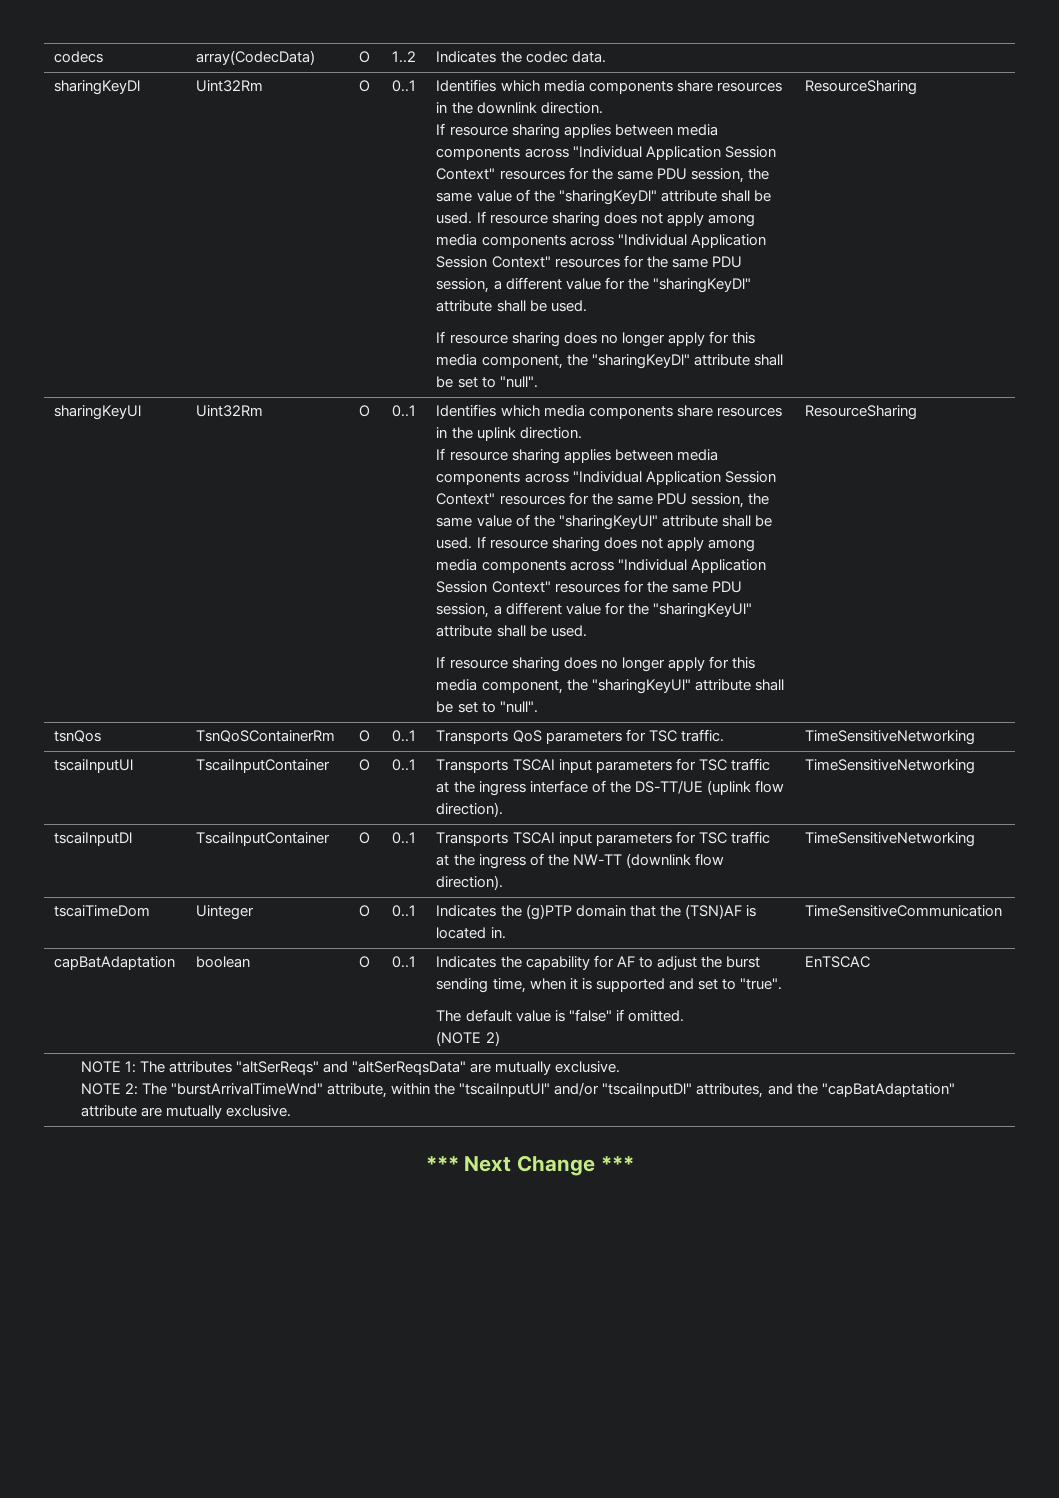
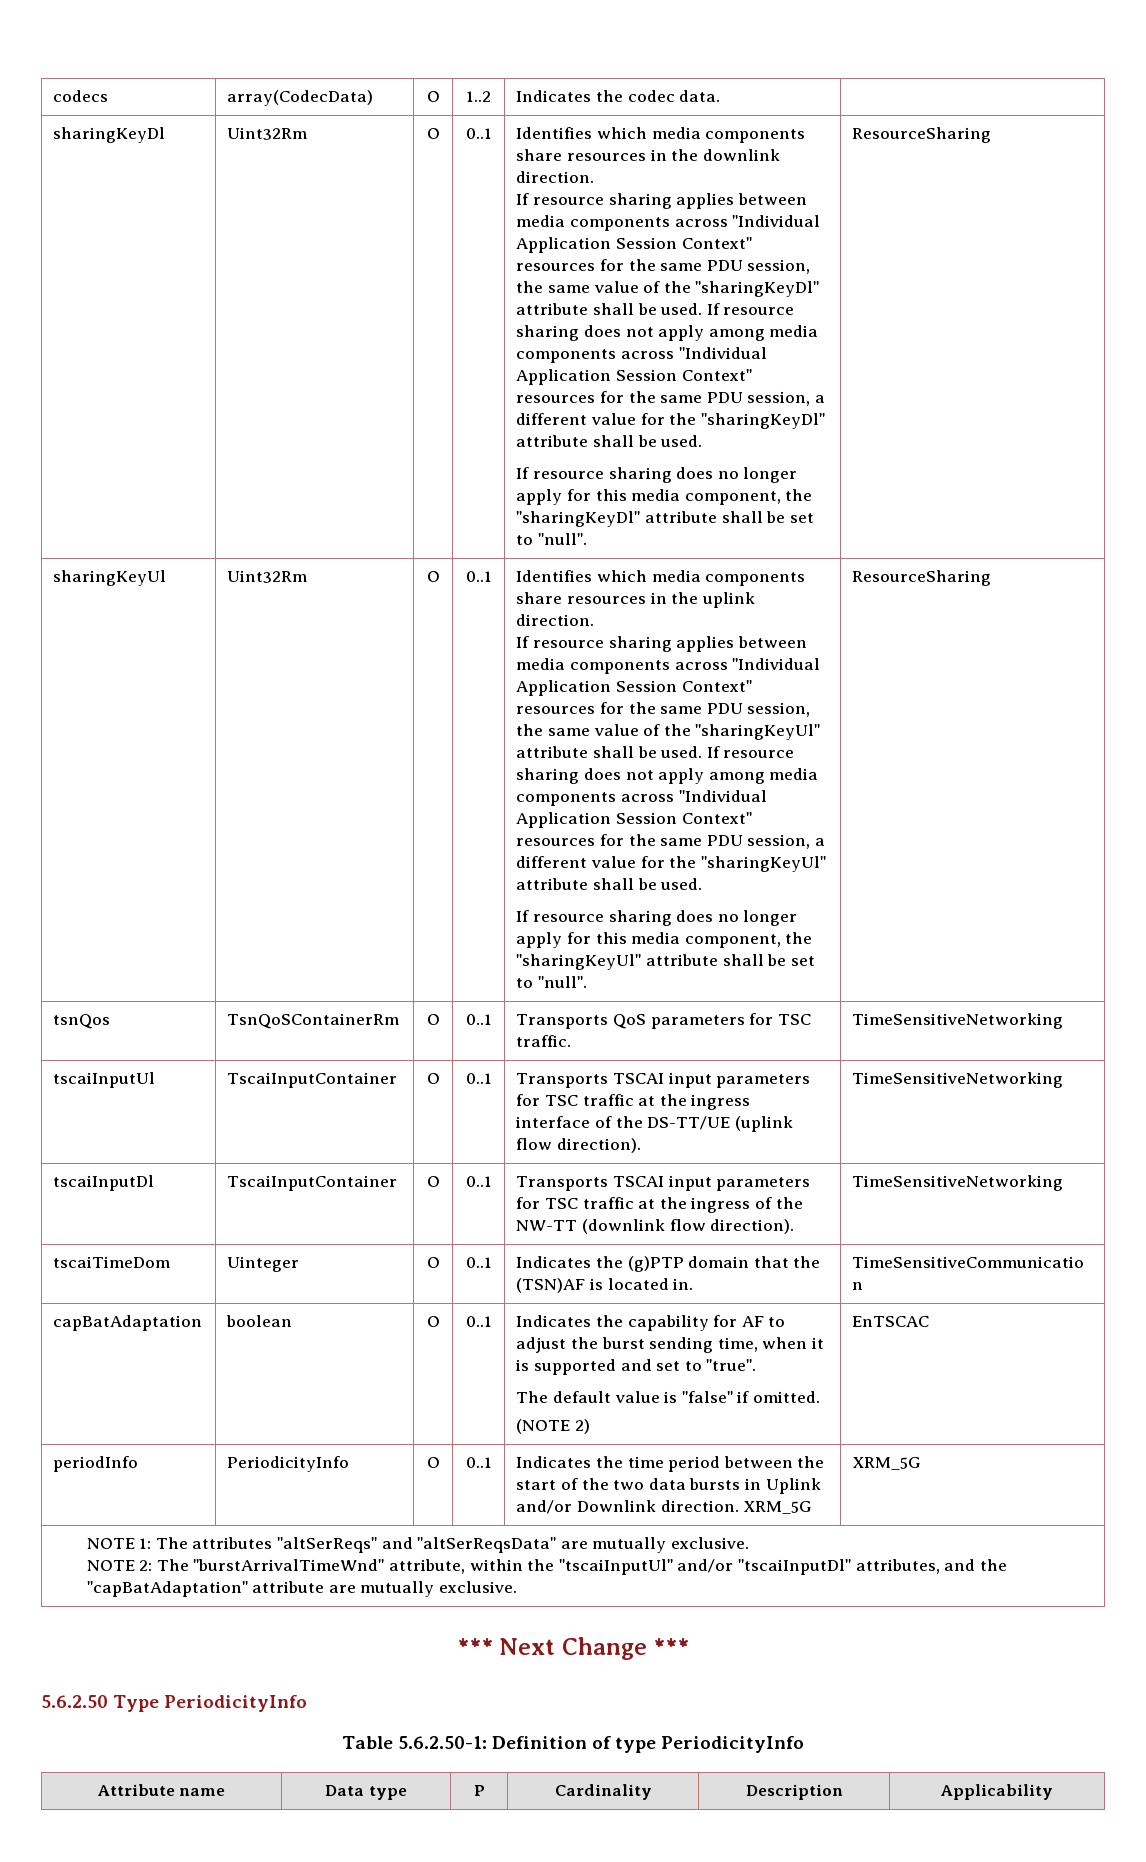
(871, 962) none -> [53,1456,139,1472] [227,1456,350,1472] [426,1457,440,1468] [465,1457,492,1468] [516,1456,825,1472] [516,1478,821,1494] [516,1500,813,1514] [852,1457,922,1470] // periodInfo | PeriodicityInfo | O | 0..1 | Indicates the time period between the start of the two data bursts in Uplink and/or Downlink direction. XRM_5G | XRM_5G
(634, 1163) none -> [41,1695,308,1712] [341,1736,805,1753] [96,1784,226,1796] [325,1785,407,1800] [473,1785,485,1796] [554,1784,652,1800] [745,1784,843,1800] [940,1784,1053,1800] // 5.6.2.50 Type PeriodicityInfo // Table 5.6.2.50-1: Definition of type PeriodicityInfo // Attribute name | Data type | P | Cardinality | Description | Applicability

